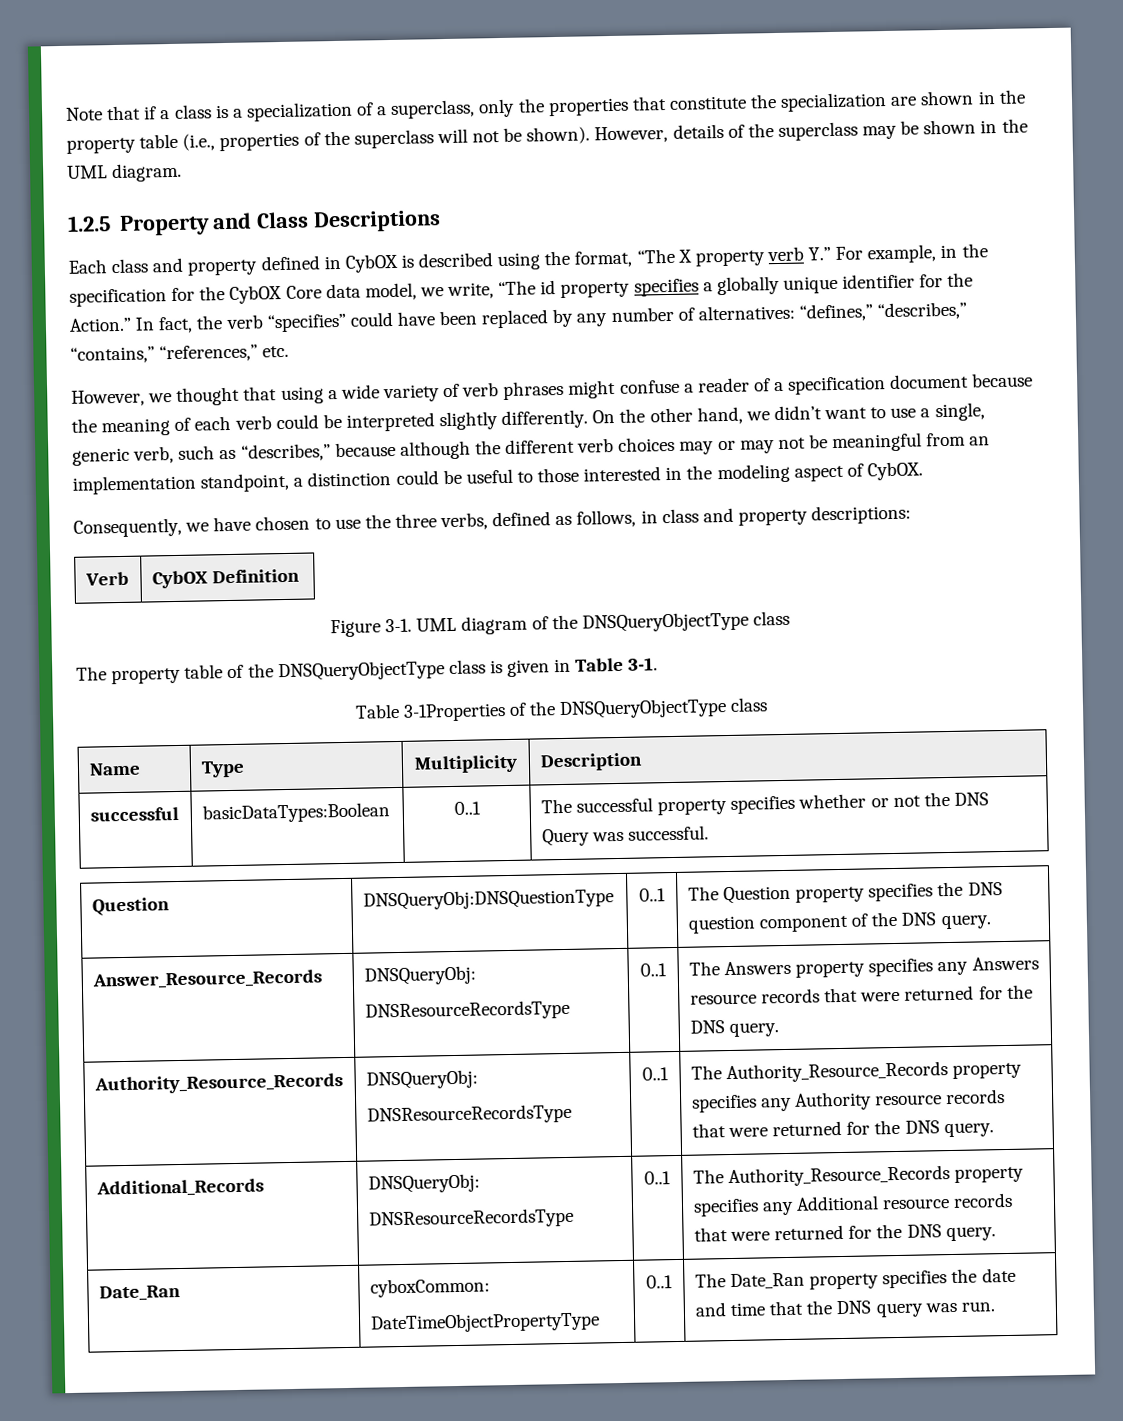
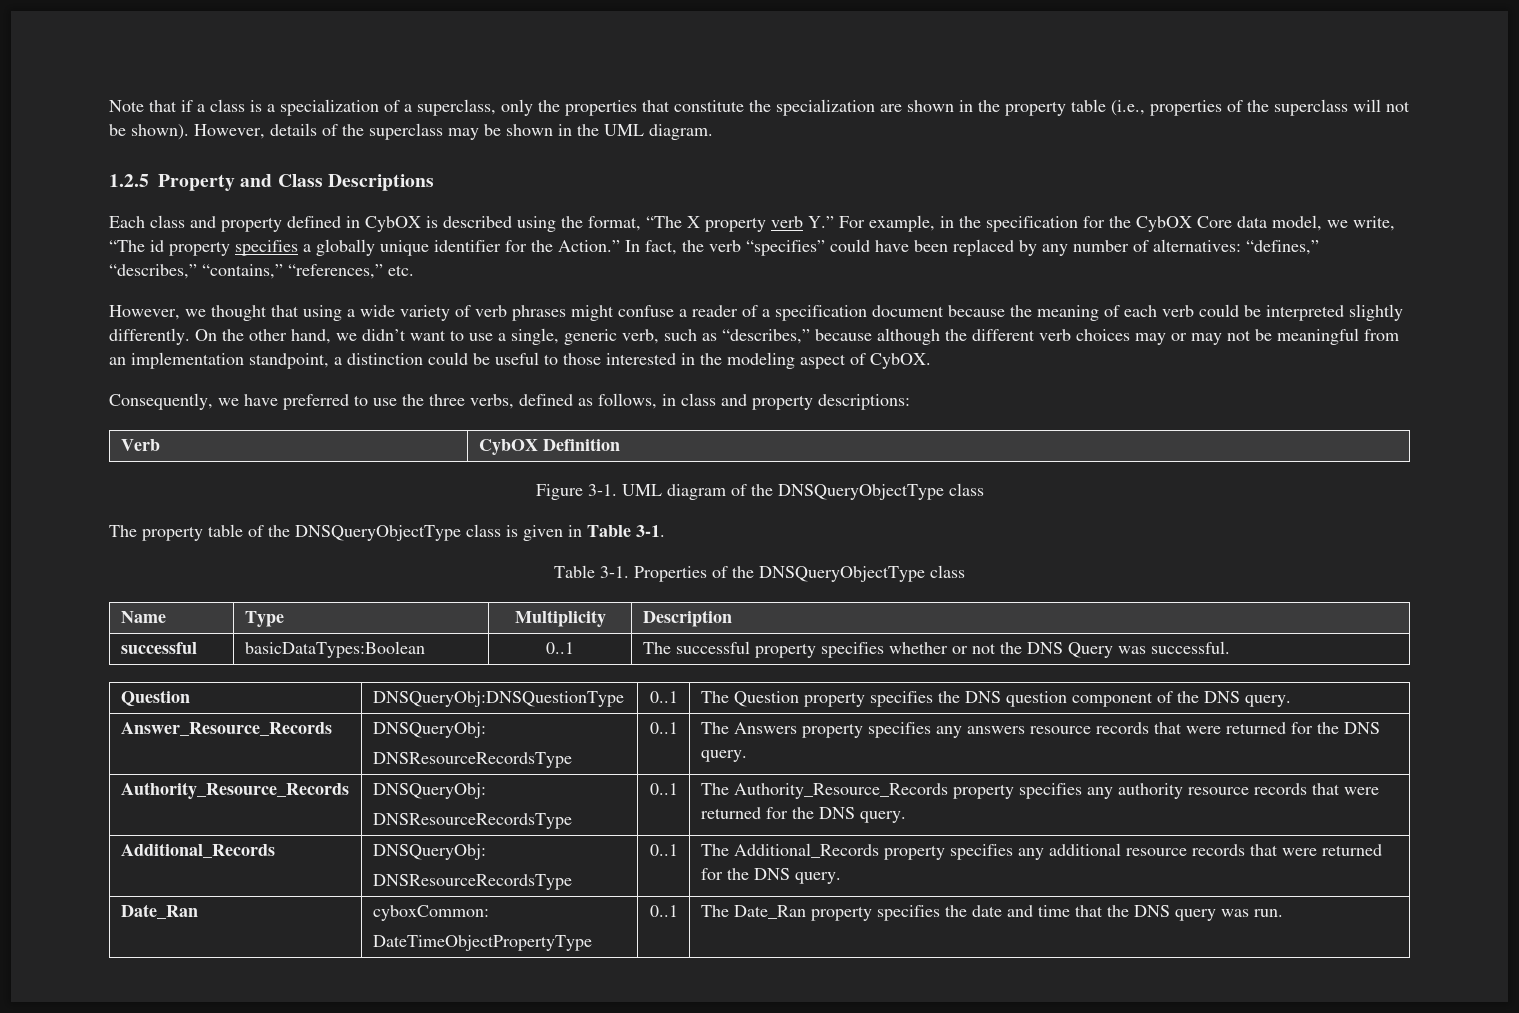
[255,515,311,531] chosen -> [283,394,349,410] preferred
[402,703,506,722] 3-1Properties -> [600,566,707,582] 3-1. Properties
[971,956,1039,971] Answers -> [966,726,1025,734] answers
[794,1091,873,1111] Authority -> [1117,783,1183,799] authority
[728,1165,1025,1188] [692,1195,880,1217] Authority_Resource_Records property specifies any Additional -> [733,843,1121,860] Additional_Records property specifies any additional

